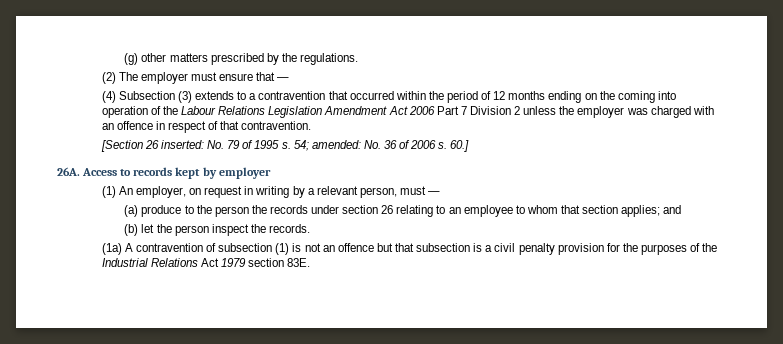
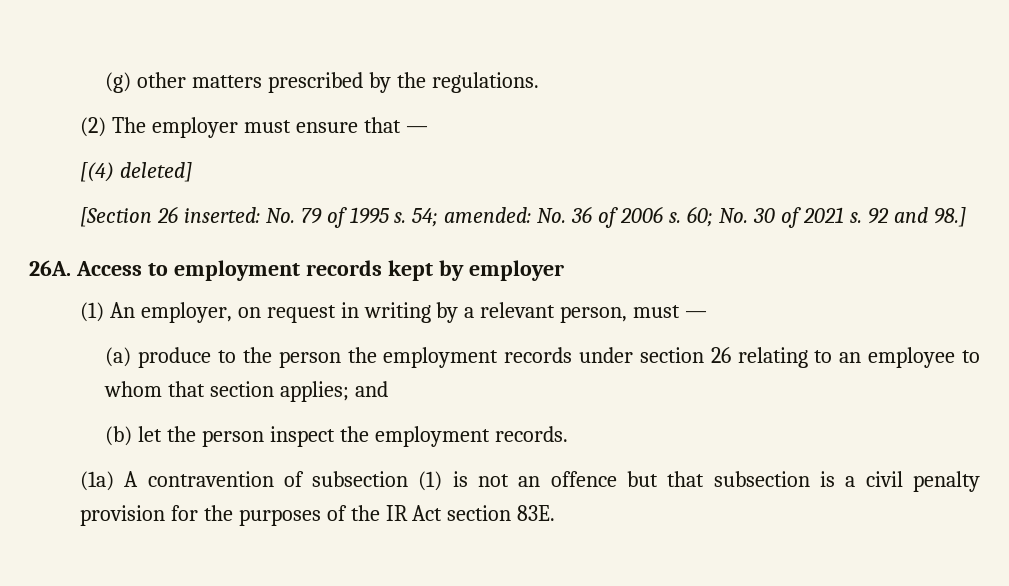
[101,91,676,103] [101,106,714,118] [101,121,312,133] (4) Subsection (3) extends to a contravention that occurred within the period of 12 months ending on the coming into operation of the Labour Relations Legislation Amendment Act 2006 Part 7 Division 2 unless the employer was charged with an offence in respect of that contravention. -> [79,162,192,182] [(4) deleted]
[450,140,470,152] 60.] -> [686,206,966,228] 60; No. 30 of 2021 s. 92 and 98.]
(132, 172) none -> [173,260,300,281] employment
(267, 209) none -> [383,347,499,368] employment
(266, 228) none -> [374,426,490,447] employment
[101,258,247,267] Industrial Relations Act 1979 -> [385,505,443,521] IR Act

